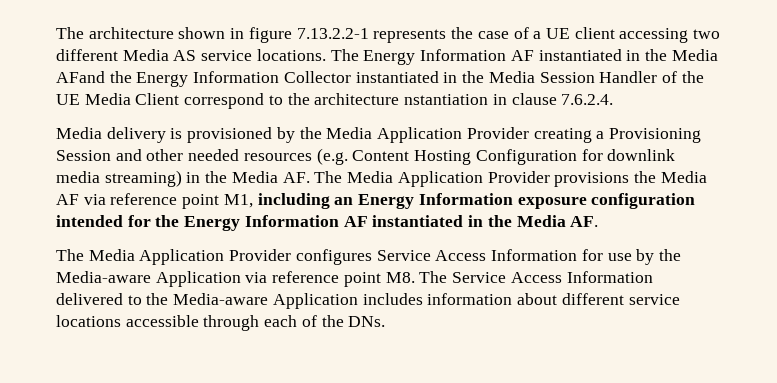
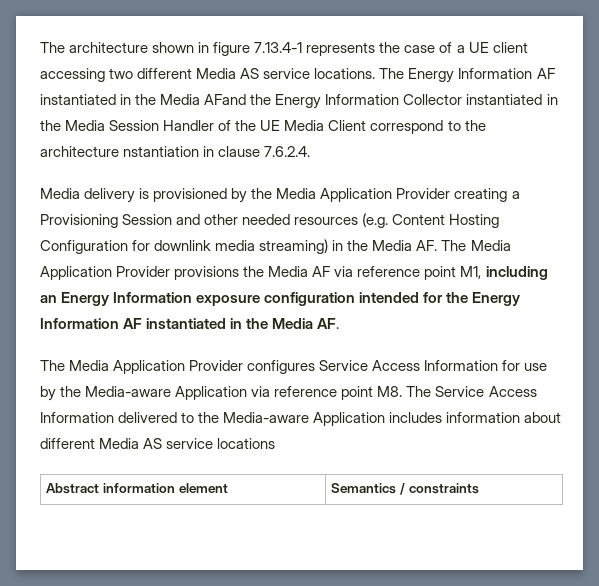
[296,28,369,39] 7.13.2.2-1 -> [254,42,303,53] 7.13.4-1
(624, 299) none -> [99,438,163,449] Media AS
[125,315,386,331] accessible through each of the DNs. -> [46,483,228,494] [331,483,479,495] // Abstract information element | Semantics / constraints

